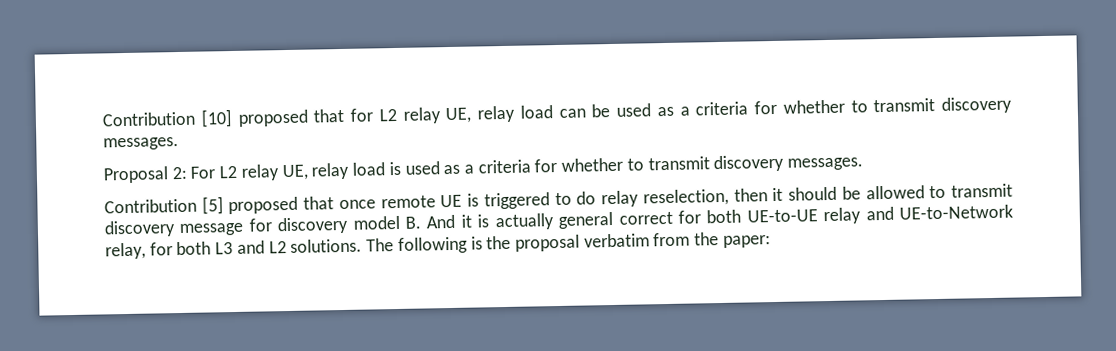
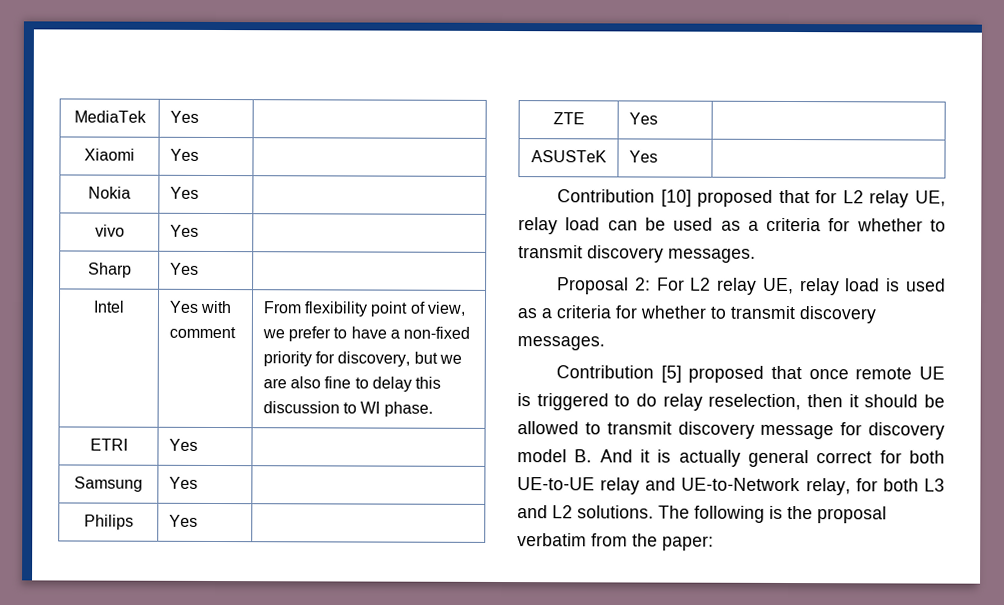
(102, 119) none -> [73,110,147,123] [169,110,199,123] [84,148,135,161] [169,148,199,161] [88,186,131,199] [169,186,199,199] [94,224,125,237] [169,224,199,237] [87,262,132,278] [169,262,199,275] [93,300,125,313] [168,300,233,314] [168,326,236,339] [262,301,467,317] [261,326,471,342] [262,351,463,367] [262,376,442,392] [262,401,433,417] [89,438,128,451] [168,438,198,451] [74,476,143,492] [168,476,198,489] [83,514,134,530] [168,514,198,527] [552,112,585,125] [628,112,658,125] [530,150,607,163] [628,150,658,163] MediaTek | Yes | // Xiaomi | Yes | // Nokia | Yes | // vivo | Yes | // Sharp | Yes | // Intel | Yes with comment | From flexibility point of view, we prefer to have a non-fixed priority for discovery, but we are also fine to delay this discussion to WI phase. // ETRI | Yes | // Samsung | Yes | // Philips | Yes | // ZTE | Yes | // ASUSTeK | Yes | //

